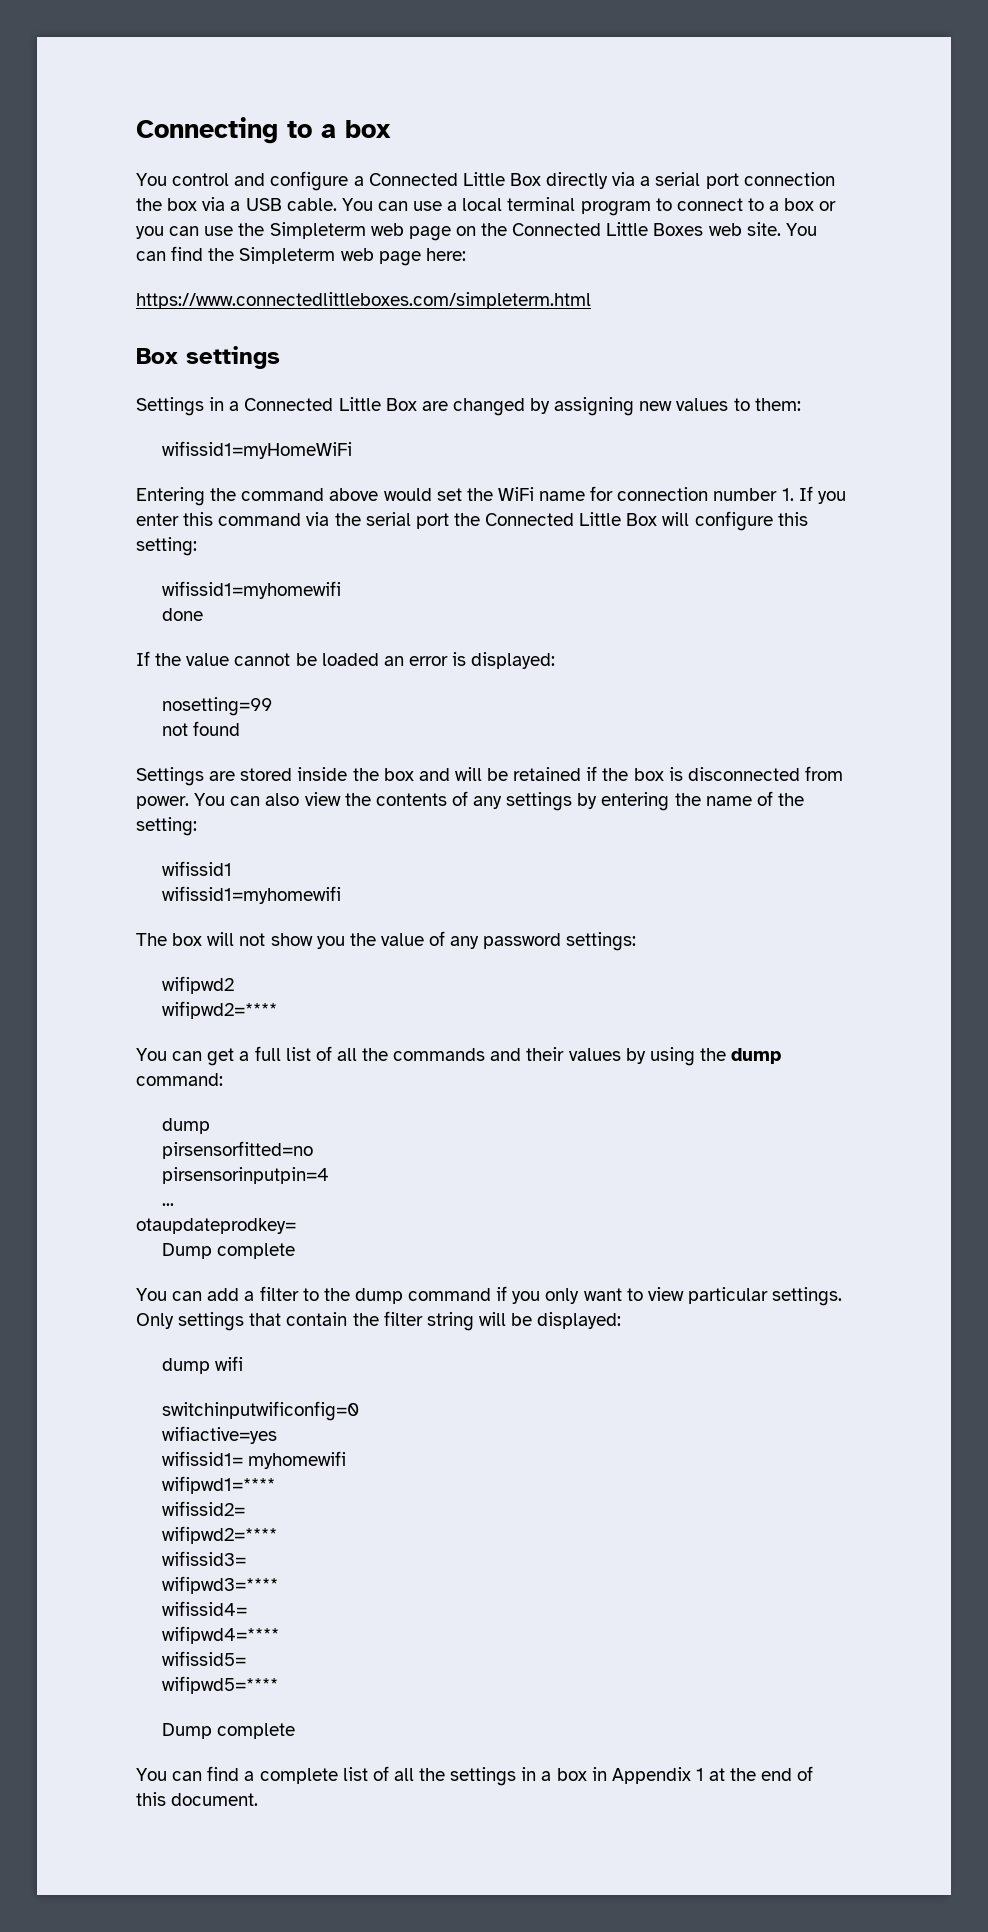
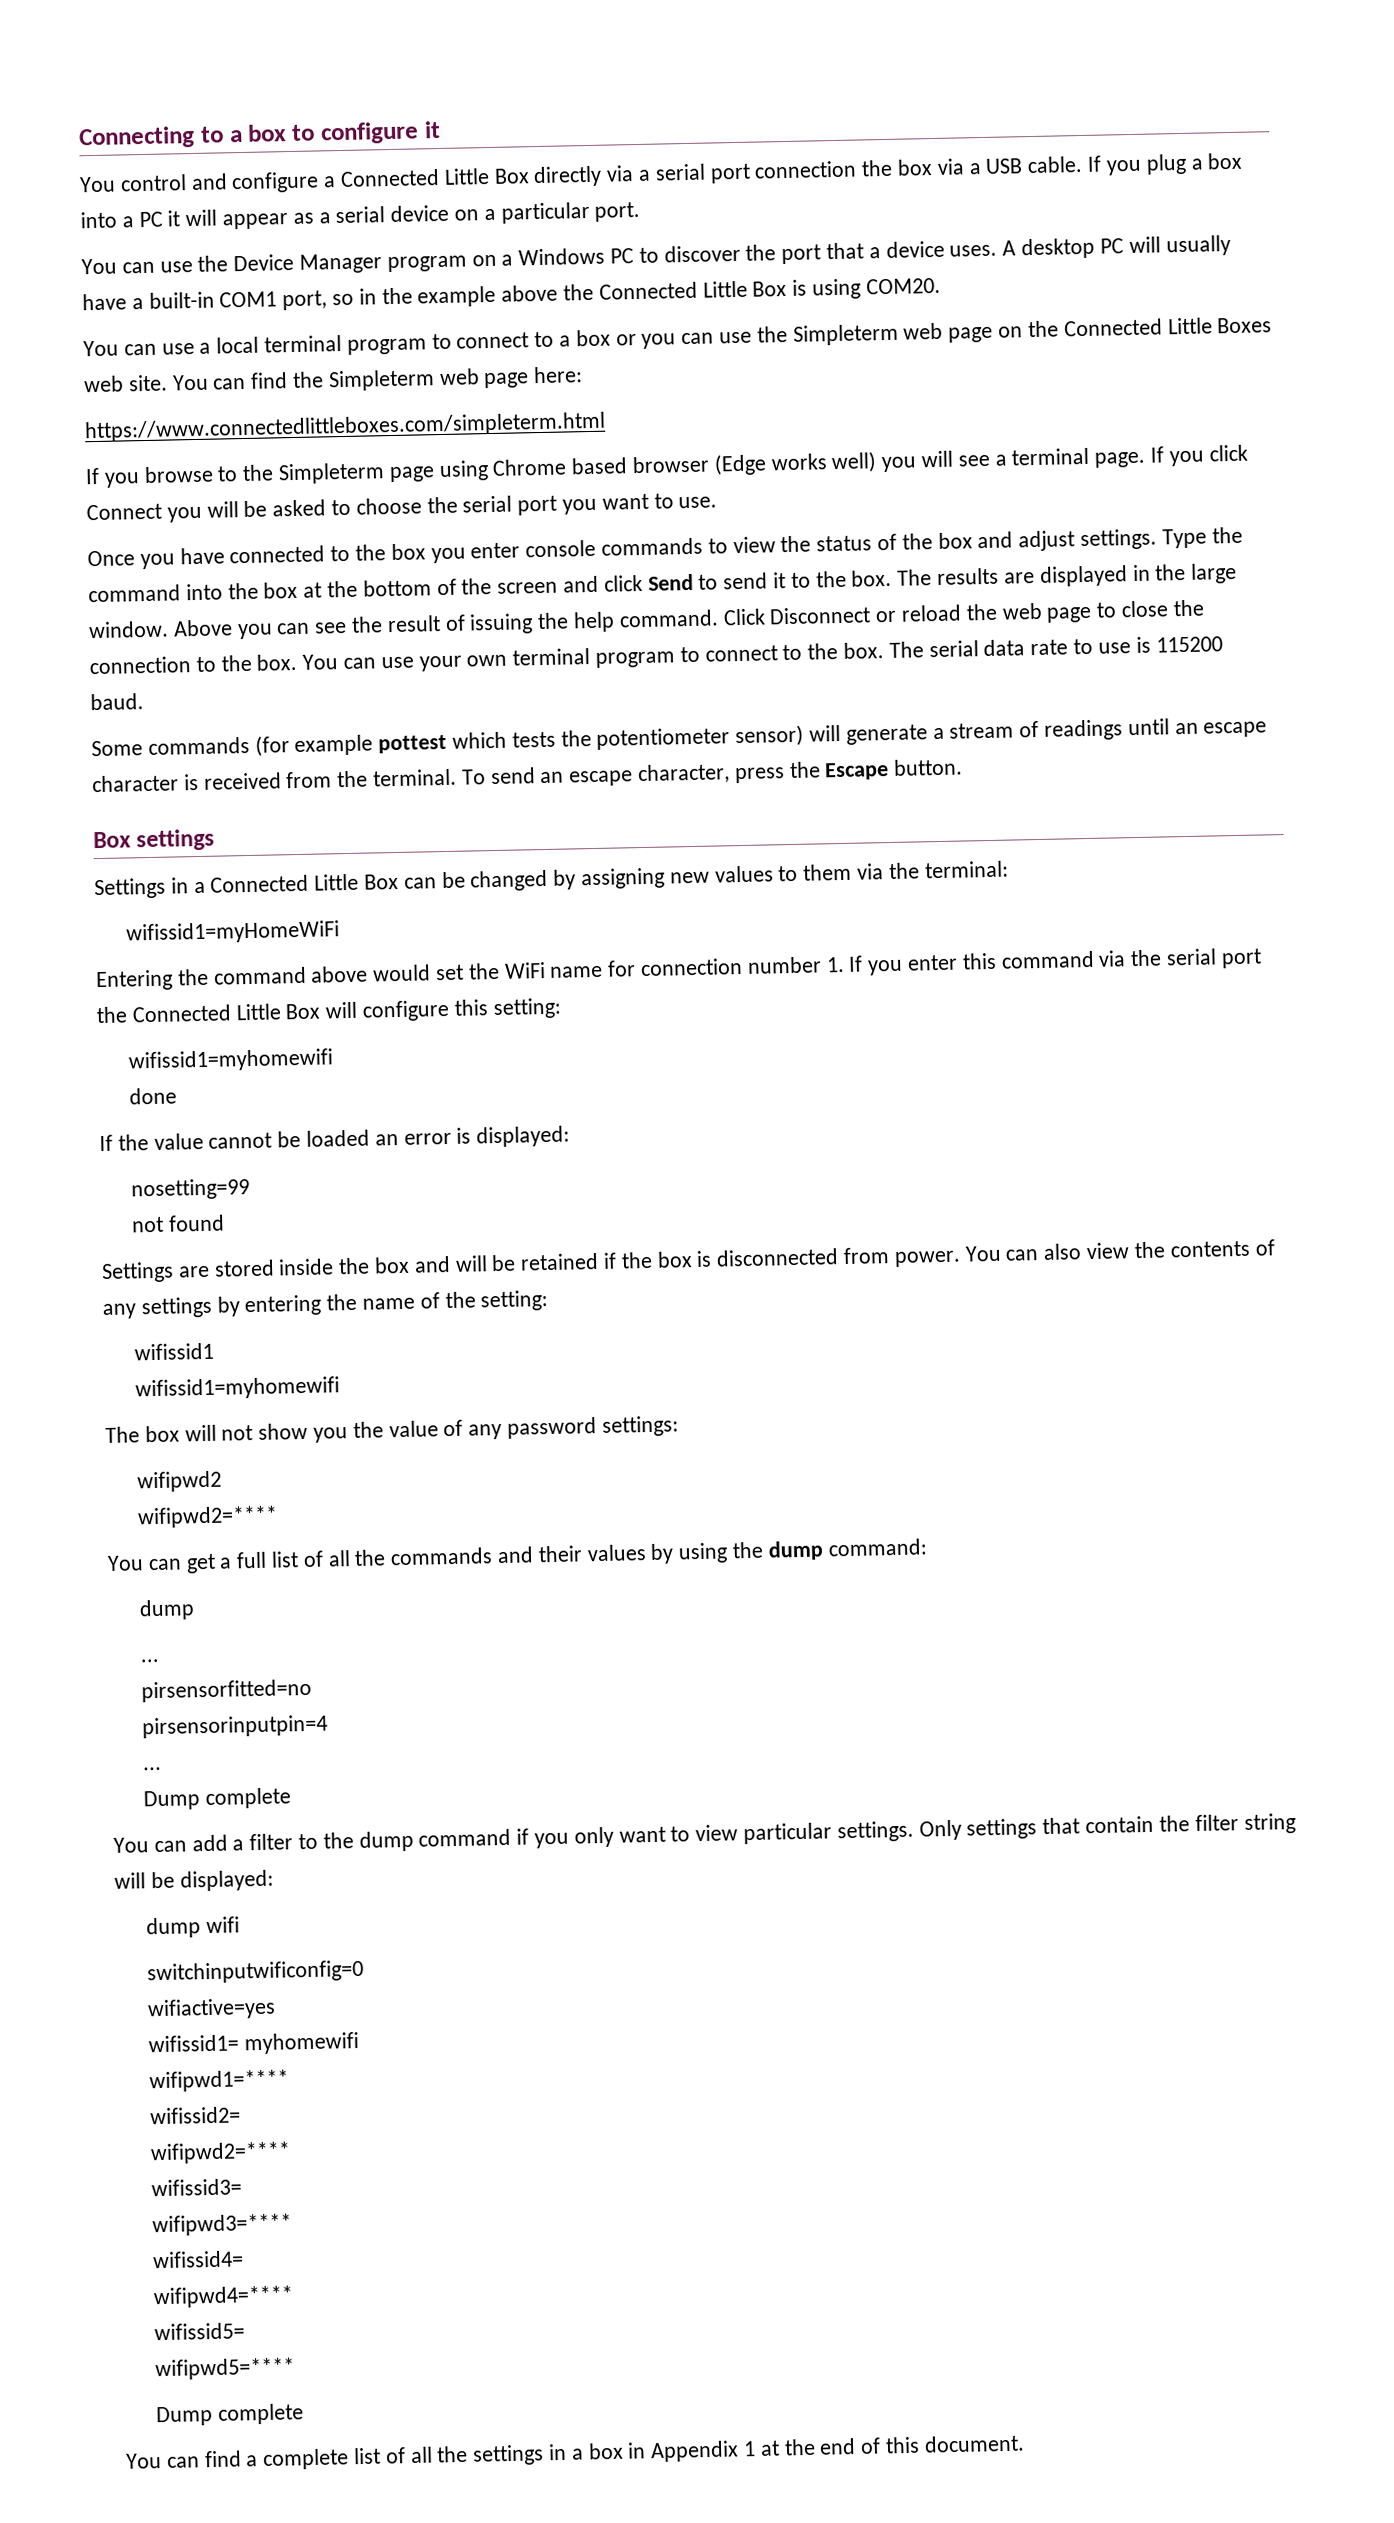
(391, 129) none -> [291,120,441,145] to configure it
(337, 204) none -> [1087,152,1243,176] [80,201,641,230] [81,234,1231,275] [82,277,941,311] If you plug a box into a PC it will appear as a serial device on a particular port. // You can use the Device Manager program on a Windows PC to discover the port that a device uses. A desktop PC will usually have a built-in COM1 port, so in the example above the Connected Little Box is using COM20. //
(591, 300) none -> [85,444,1248,488] [86,493,718,523] [87,526,1243,570] [88,562,1238,603] [88,599,1205,640] [89,636,1223,675] [90,693,144,711] [91,718,1268,757] [92,758,964,793] // If you browse to the Simpleterm page using Chrome based browser (Edge works well) you will see a terminal page. If you click Connect you will be asked to choose the serial port you want to use. // Once you have connected to the box you enter console commands to view the status of the box and adjust settings. Type the command into the box at the bottom of the screen and click Send to send it to the box. The results are displayed in the large window. Above you can see the result of issuing the help command. Click Disconnect or reload the web page to close the connection to the box. You can use your own terminal program to connect to the box. The serial data rate to use is 115200 baud. // Some commands (for example pottest which tests the potentiometer sensor) will generate a stream of readings until an escape character is received from the terminal. To send an escape character, press the Escape button.
[421,401,448,411] are -> [403,871,466,889] can be
[754,398,801,411] them: -> [802,860,1009,881] them via the terminal:
(210, 1126) none -> [140,1658,160,1663] // ...
[136,1218,296,1234] // otaupdateprodkey= -> (163, 1768) none

